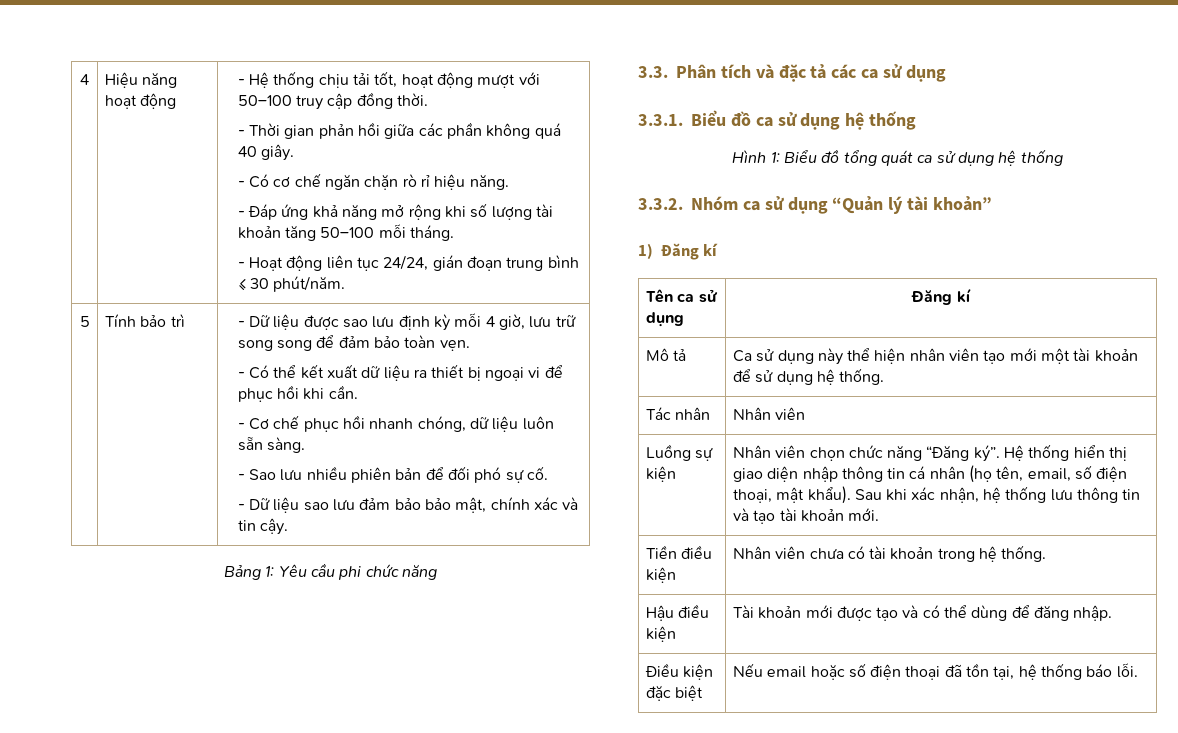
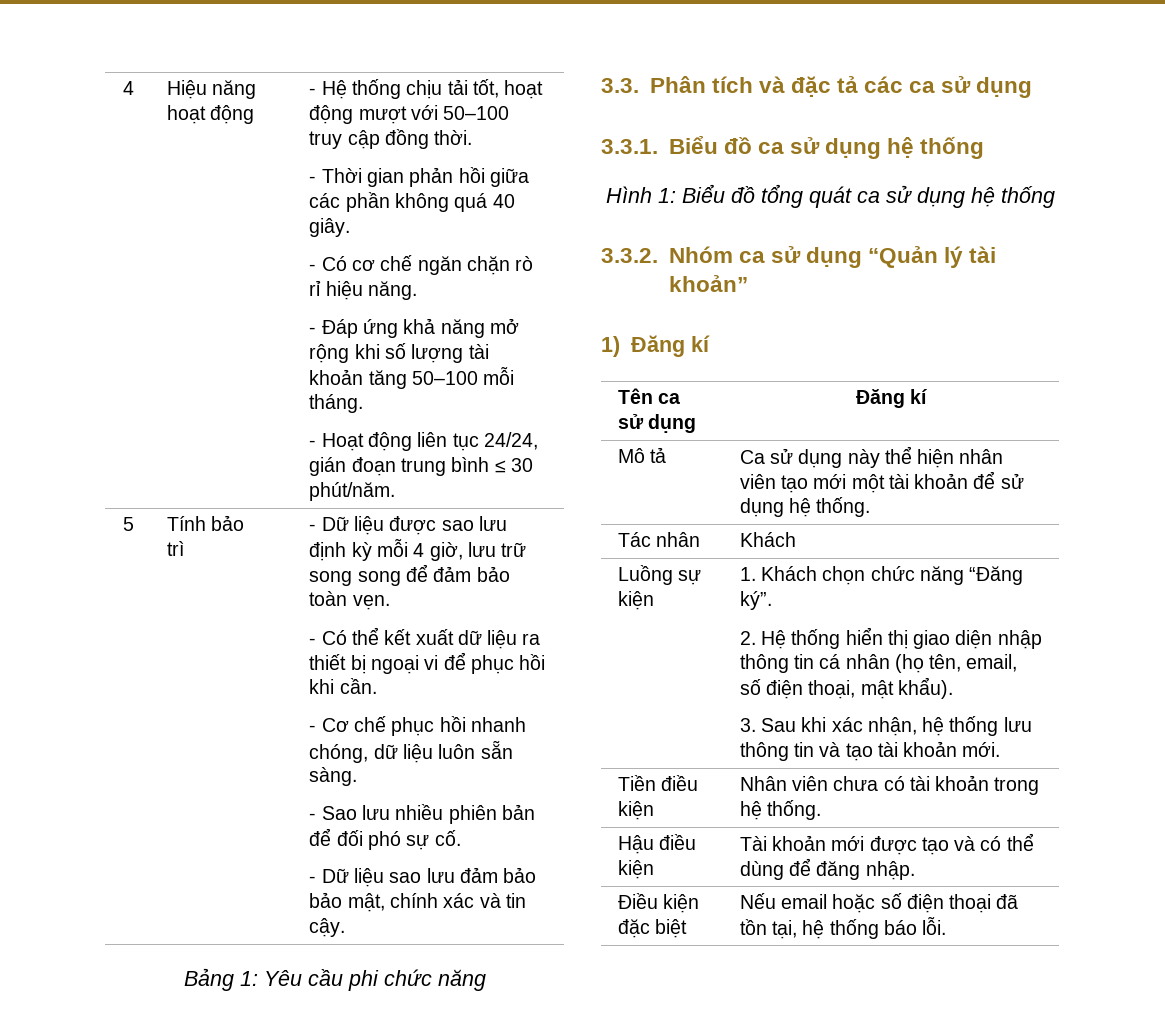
[732,407,806,420] Nhân viên -> [739,532,796,547] Khách
[732,445,806,458] Nhân viên -> [739,566,818,581] 1. Khách
(1000, 453) none -> [739,631,756,645] // 2.
(851, 495) none -> [739,718,756,732] // 3.

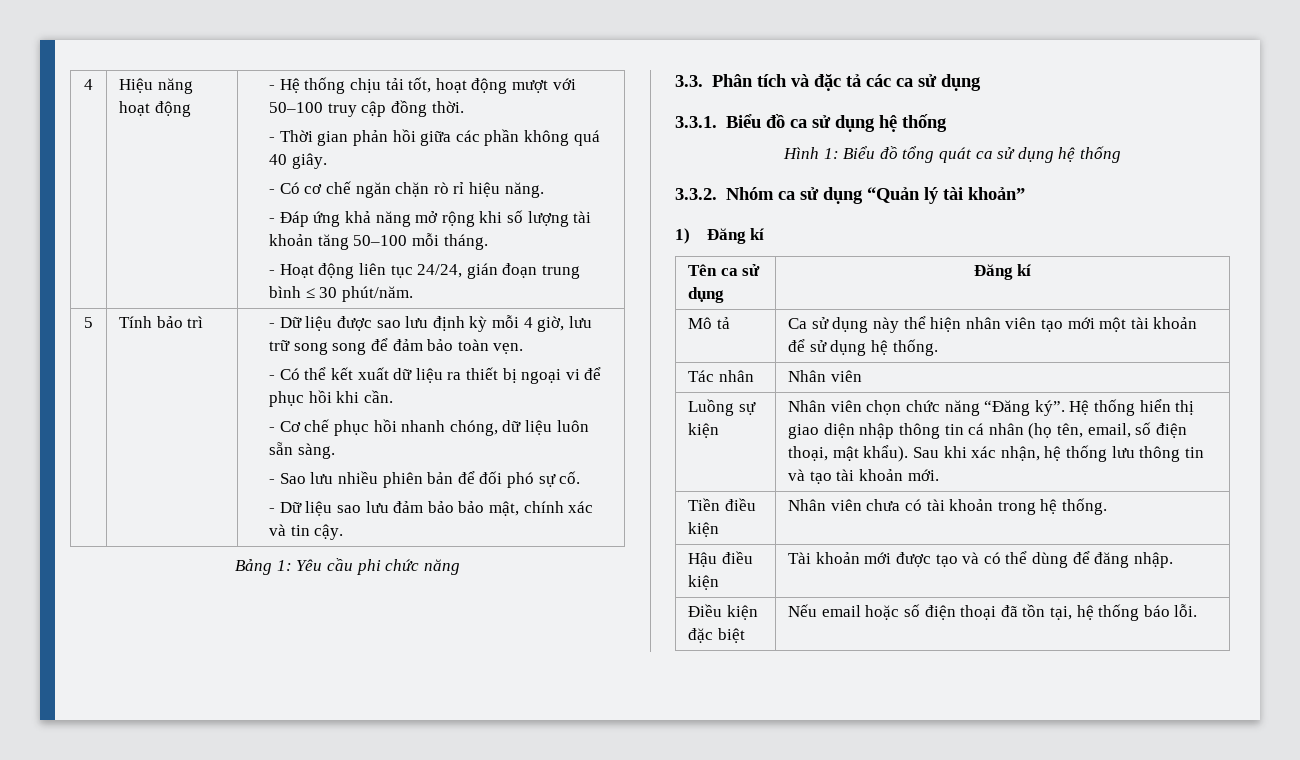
[739,532,796,547] Khách -> [788,370,862,382] Nhân viên
[739,566,818,581] 1. Khách -> [788,400,862,412] Nhân viên
[739,631,756,645] // 2. -> (1065, 408) none
[739,718,756,732] // 3. -> (909, 453) none

